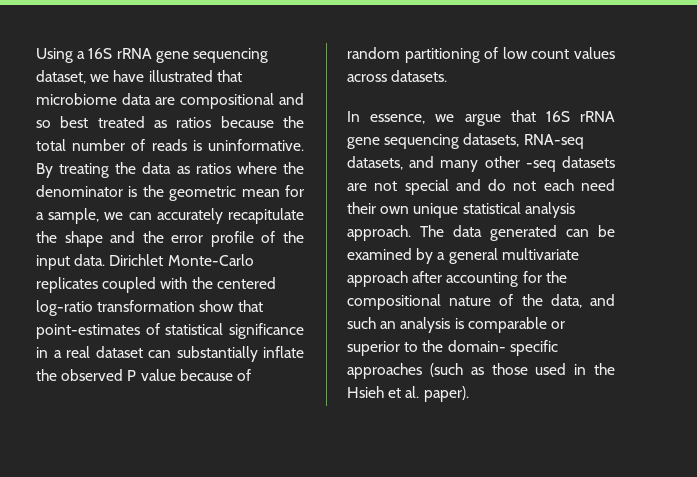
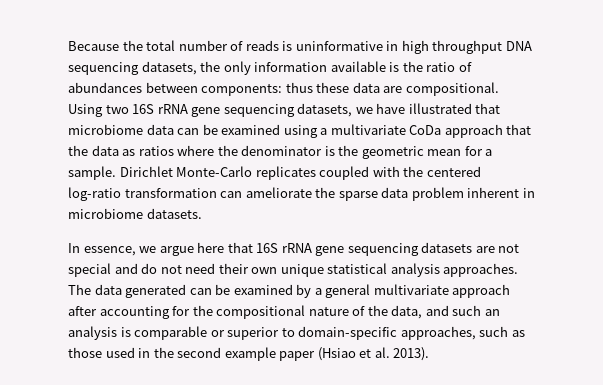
[36,48,268,63] [36,70,86,84] Using a 16S rRNA gene sequencing dataset, -> [68,40,532,54] [68,61,472,75] [68,82,499,96] [68,103,353,117] Because the total number of reads is uninformative in high throughput DNA sequencing datasets, the only information available is the ratio of abundances between components: thus these data are compositional. Using two 16S rRNA gene sequencing datasets,
[155,93,304,109] [36,116,304,128] [36,139,304,151] [36,163,110,178] are compositional and so best treated as ratios because the total number of reads is uninformative. By treating -> [177,124,532,138] can be examined using a multivariate CoDa approach that
[48,208,304,224] [36,231,304,247] [36,254,106,270] sample, we can accurately recapitulate the shape and the error profile of the input data. -> [68,166,116,180] sample.
[199,300,263,312] [36,323,304,339] [36,346,304,362] [36,369,251,381] [347,47,615,63] [347,74,387,82] show that point-estimates of statistical significance in a real dataset can substantially inflate the observed P value because of random partitioning of low count values across -> [220,187,535,201] [68,208,143,219] can ameliorate the sparse data problem inherent in microbiome
(501, 120) none -> [197,242,225,253] here
[463,133,584,149] [347,156,556,172] datasets, RNA-seq datasets, and many other -seq -> (419, 249) none
[543,179,574,191] each -> (182, 269) none
[347,225,411,241] approach. -> [443,263,519,277] approaches.
[422,340,558,356] [347,363,463,379] the domain- specific approaches (such -> [298,326,509,340] domain-specific approaches, such
[347,386,384,398] Hsieh -> [177,347,356,361] second example paper (Hsiao
[423,386,469,402] paper). -> [393,347,430,361] 2013).

